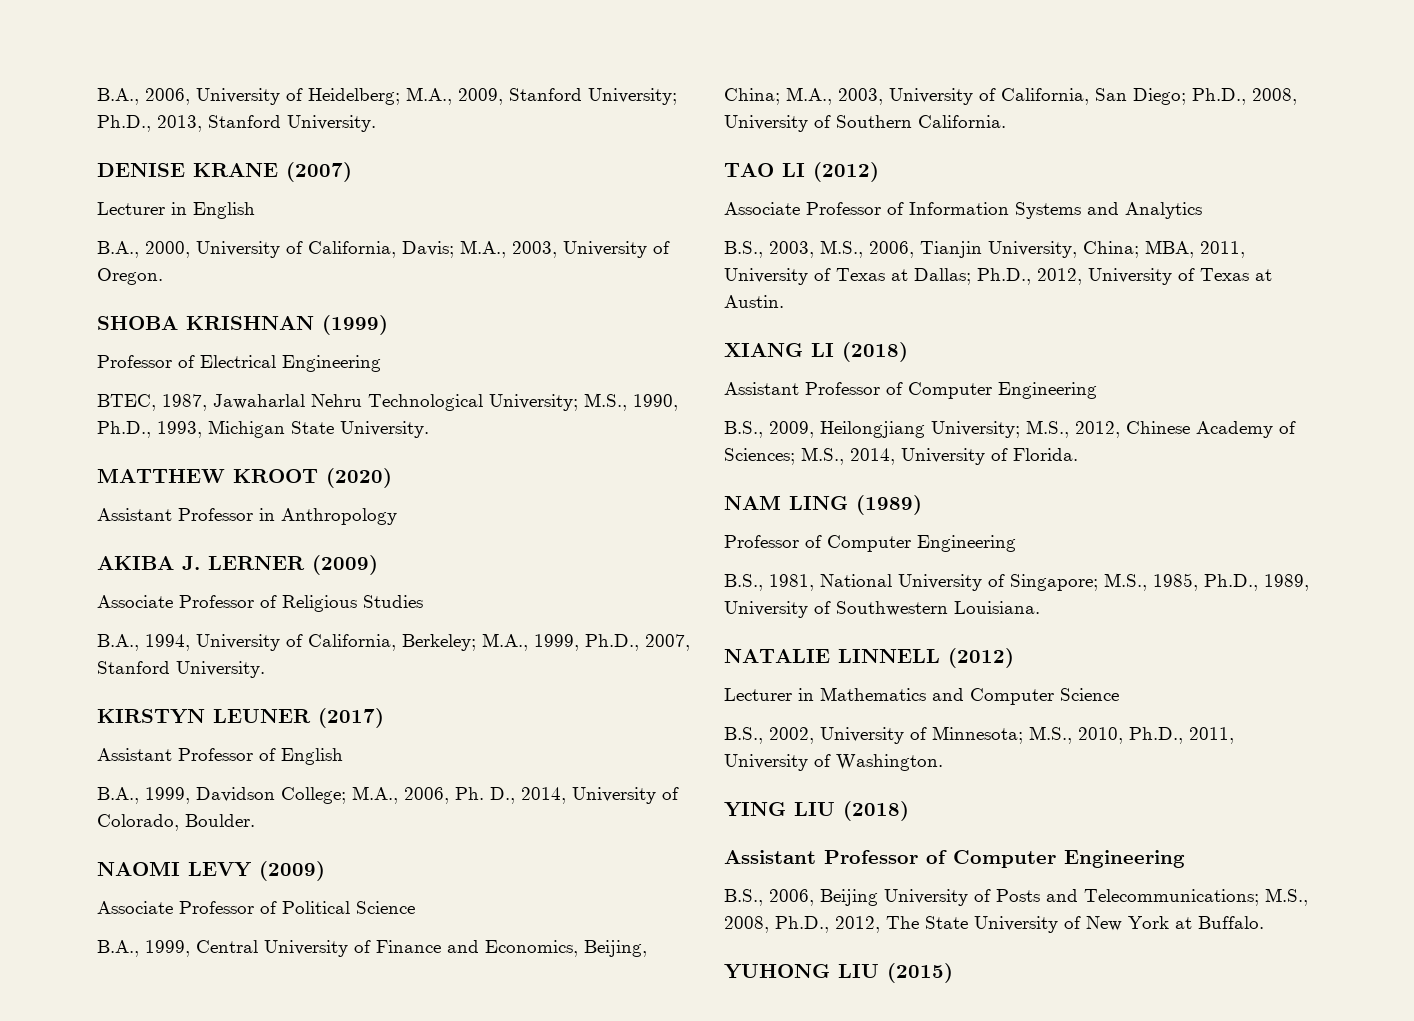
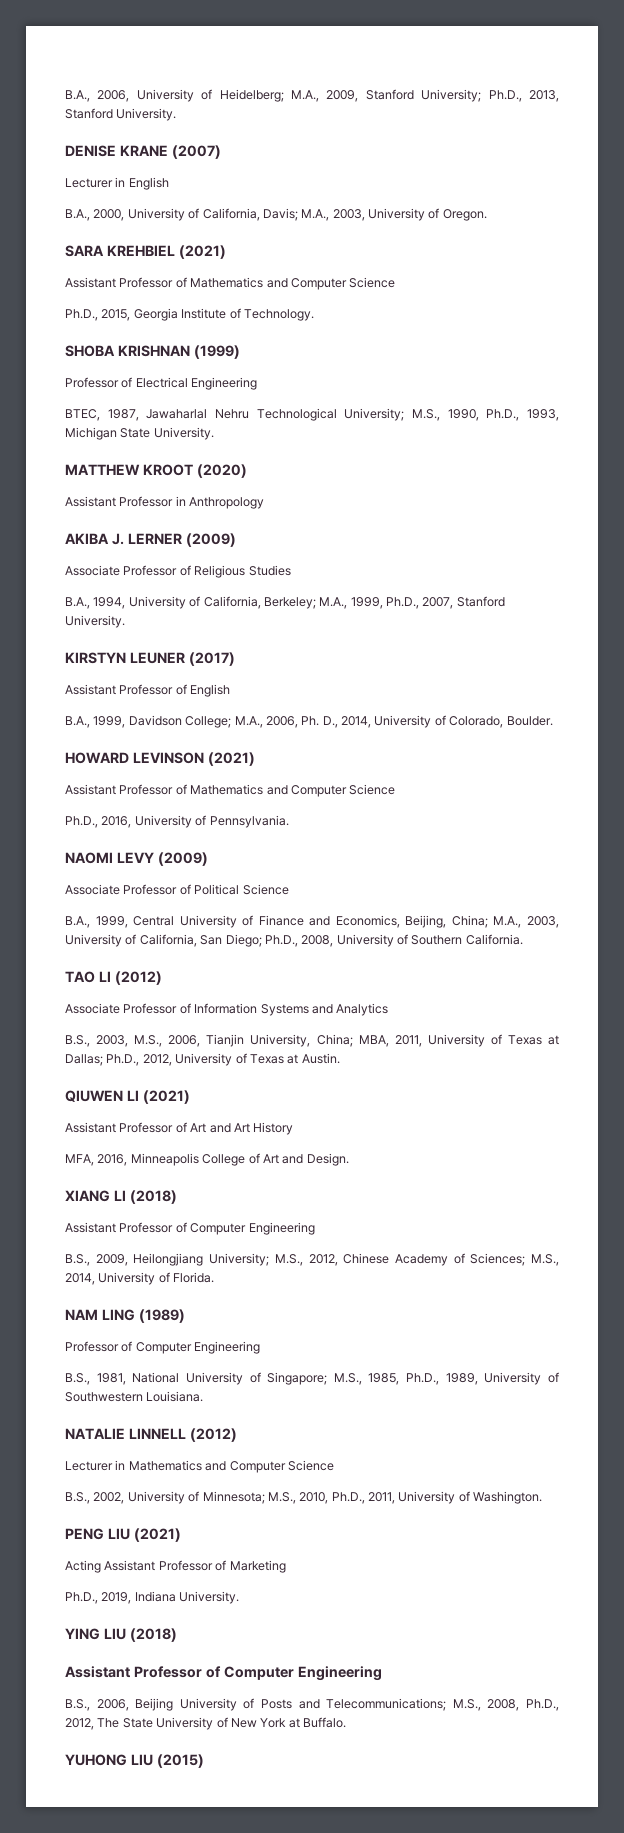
(163, 276) none -> [65,245,226,259] [65,277,396,290] [65,308,314,321] // SARA KREHBIEL (2021) // Assistant Professor of Mathematics and Computer Science // Ph.D., 2015, Georgia Institute of Technology.
(255, 820) none -> [65,752,255,766] [65,784,396,797] [65,815,289,828] // HOWARD LEVINSON (2021) // Assistant Professor of Mathematics and Computer Science // Ph.D., 2016, University of Pennsylvania.
(784, 301) none -> [65,1090,190,1104] [65,1122,294,1135] [65,1153,349,1166] // QIUWEN LI (2021) // Assistant Professor of Art and Art History // MFA, 2016, Minneapolis College of Art and Design.
(943, 762) none -> [65,1528,181,1542] [65,1560,286,1573] [65,1591,240,1604] // PENG LIU (2021) // Acting Assistant Professor of Marketing // Ph.D., 2019, Indiana University.

